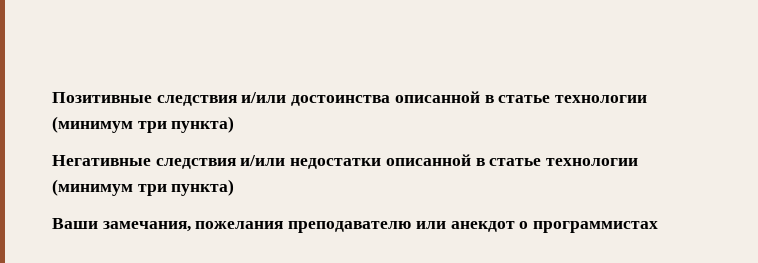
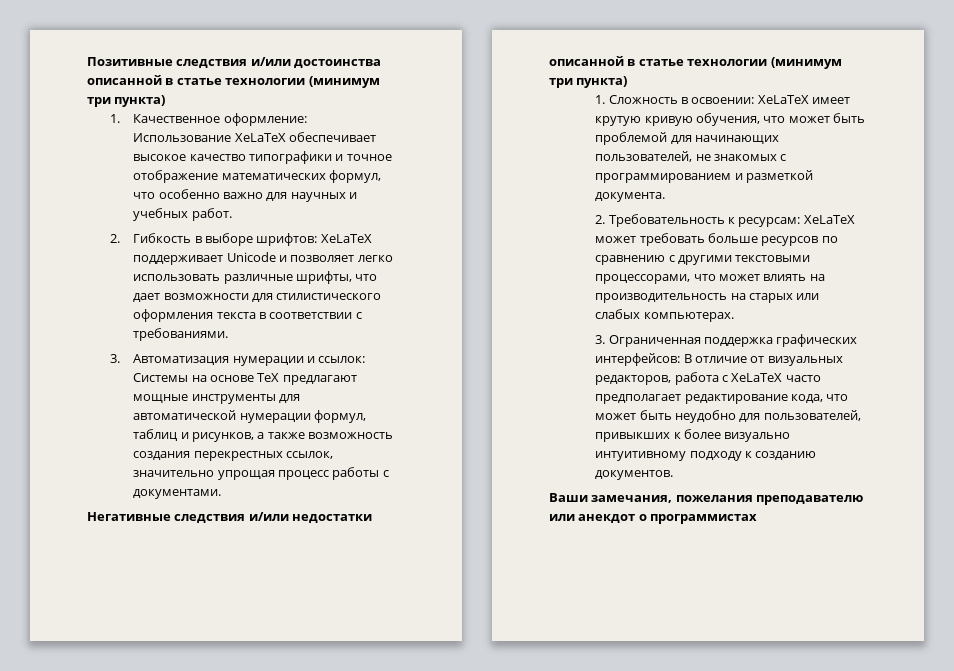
(235, 124) none -> [110,113,307,126] [133,132,377,142] [133,151,392,164] [133,170,382,183] [133,189,358,202] [133,208,232,221] [110,233,372,246] [133,252,393,265] [133,271,378,284] [133,293,382,302] [133,309,362,322] [133,328,229,341] [110,354,366,366] [133,373,357,385] [133,394,301,404] [133,410,367,423] [133,429,394,442] [133,451,334,461] [133,467,389,480] [133,489,222,499] // 1. Качественное оформление: Использование XeLaTeX обеспечивает высокое качество типографики и точное отображение математических формул, что особенно важно для научных и учебных работ. // 2. Гибкость в выборе шрифтов: XeLaTeX поддерживает Unicode и позволяет легко использовать различные шрифты, что дает возможности для стилистического оформления текста в соответствии с требованиями. // 3. Автоматизация нумерации и ссылок: Системы на основе TeX предлагают мощные инструменты для автоматической нумерации формул, таблиц и рисунков, а также возможность создания перекрестных ссылок, значительно упрощая процесс работы с документами.
(235, 187) none -> [595,95,851,104] [595,113,866,126] [595,132,780,145] [595,151,787,162] [595,170,814,183] [595,192,666,202] [595,214,855,227] [595,233,838,246] [595,255,811,265] [595,274,825,284] [595,293,820,303] [595,309,734,322] [595,334,858,347] [595,353,843,366] [595,372,821,385] [595,394,849,404] [595,410,861,423] [595,429,791,442] [595,451,817,461] [595,470,674,480] // 1. Сложность в освоении: XeLaTeX имеет крутую кривую обучения, что может быть проблемой для начинающих пользователей, не знакомых с программированием и разметкой документа. // 2. Требовательность к ресурсам: XeLaTeX может требовать больше ресурсов по сравнению с другими текстовыми процессорами, что может влиять на производительность на старых или слабых компьютерах. // 3. Ограниченная поддержка графических интерфейсов: В отличие от визуальных редакторов, работа с XeLaTeX часто предполагает редактирование кода, что может быть неудобно для пользователей, привыкших к более визуально интуитивному подходу к созданию документов.

